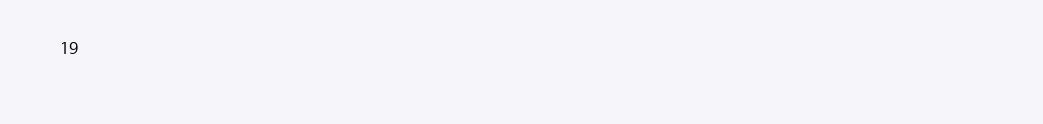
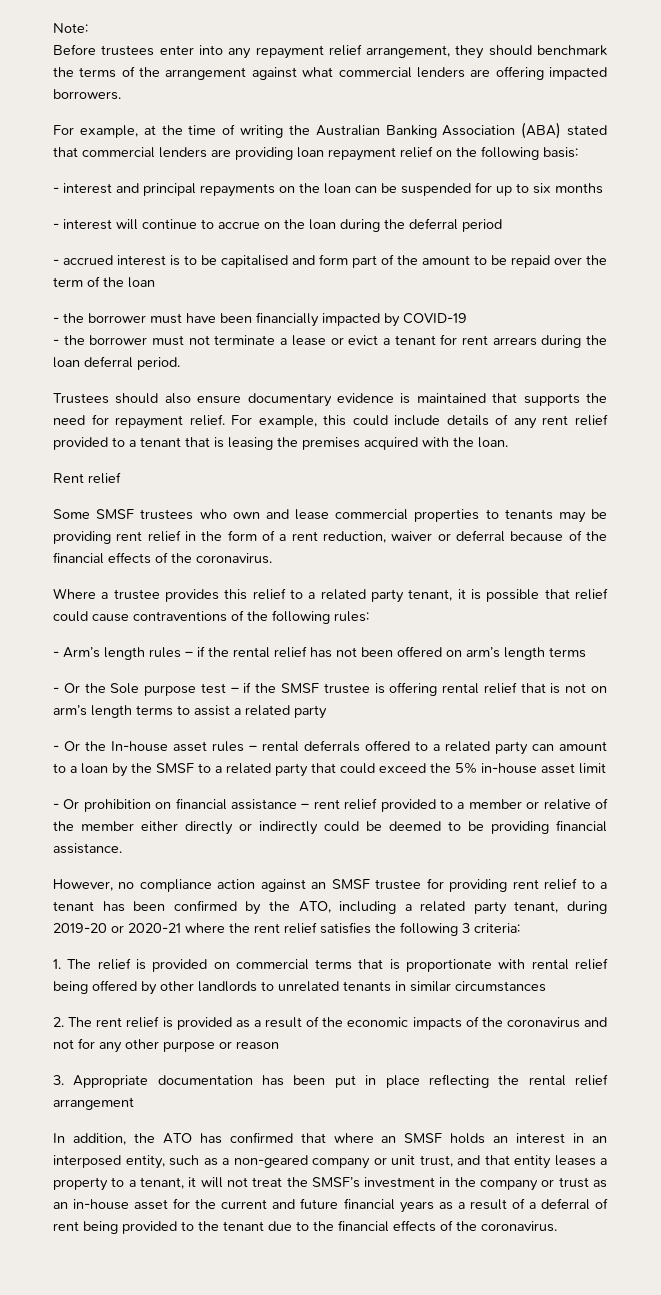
[60,42,78,54] 19 -> [53,23,88,33] [53,44,607,59] [53,66,607,80] [53,89,121,100] [53,122,607,139] [53,146,578,161] [53,182,603,197] [53,218,502,232] [53,254,607,268] [53,276,155,288] [53,312,467,327] [53,334,607,348] [53,356,180,370] [53,393,607,407] [53,414,609,429] [53,437,508,450] [53,472,121,484] [53,509,607,523] [53,530,607,544] [53,552,272,564] [53,588,608,603] [53,610,369,624] [53,646,586,660] [53,682,607,696] [53,705,327,719] [53,740,607,755] [53,762,606,777] [53,798,608,812] [53,820,607,835] [53,843,122,854] [53,878,607,892] [53,900,607,915] [53,922,520,936] [53,958,609,972] [53,980,546,995] [53,1016,607,1030] [53,1038,279,1053] [53,1074,609,1088] [53,1097,134,1110] [53,1132,608,1145] [53,1155,607,1169] [53,1177,607,1191] [53,1198,608,1213] [53,1220,557,1234] Note: // Before trustees enter into any repayment relief arrangement, they should benchmark the terms of the arrangement against what commercial lenders are offering impacted borrowers. // For example, at the time of writing the Australian Banking Association (ABA) stated that commercial lenders are providing loan repayment relief on the following basis: // - interest and principal repayments on the loan can be suspended for up to six months // - interest will continue to accrue on the loan during the deferral period // - accrued interest is to be capitalised and form part of the amount to be repaid over the term of the loan // - the borrower must have been financially impacted by COVID-19 // - the borrower must not terminate a lease or evict a tenant for rent arrears during the loan deferral period. // Trustees should also ensure documentary evidence is maintained that supports the need for repayment relief. For example, this could include details of any rent relief provided to a tenant that is leasing the premises acquired with the loan. // Rent relief // Some SMSF trustees who own and lease commercial properties to tenants may be providing rent relief in the form of a rent reduction, waiver or deferral because of the financial effects of the coronavirus. // Where a trustee provides this relief to a related party tenant, it is possible that relief could cause contraventions of the following rules: // - Arm’s length rules – if the rental relief has not been offered on arm’s length terms // - Or the Sole purpose test – if the SMSF trustee is offering rental relief that is not on arm’s length terms to assist a related party // - Or the In-house asset rules – rental deferrals offered to a related party can amount to a loan by the SMSF to a related party that could exceed the 5% in-house asset limit // - Or prohibition on financial assistance – rent relief provided to a member or relative of the member either directly or indirectly could be deemed to be providing financial assistance. // However, no compliance action against an SMSF trustee for providing rent relief to a tenant has been confirmed by the ATO, including a related party tenant, during 2019-20 or 2020-21 where the rent relief satisfies the following 3 criteria: // 1. The relief is provided on commercial terms that is proportionate with rental relief being offered by other landlords to unrelated tenants in similar circumstances // 2. The rent relief is provided as a result of the economic impacts of the coronavirus and not for any other purpose or reason // 3. Appropriate documentation has been put in place reflecting the rental relief arrangement // In addition, the ATO has confirmed that where an SMSF holds an interest in an interposed entity, such as a non-geared company or unit trust, and that entity leases a property to a tenant, it will not treat the SMSF’s investment in the company or trust as an in-house asset for the current and future financial years as a result of a deferral of rent being provided to the tenant due to the financial effects of the coronavirus.

